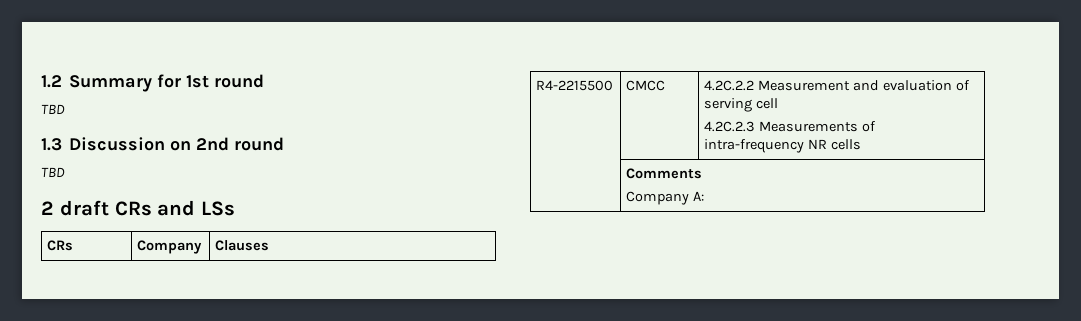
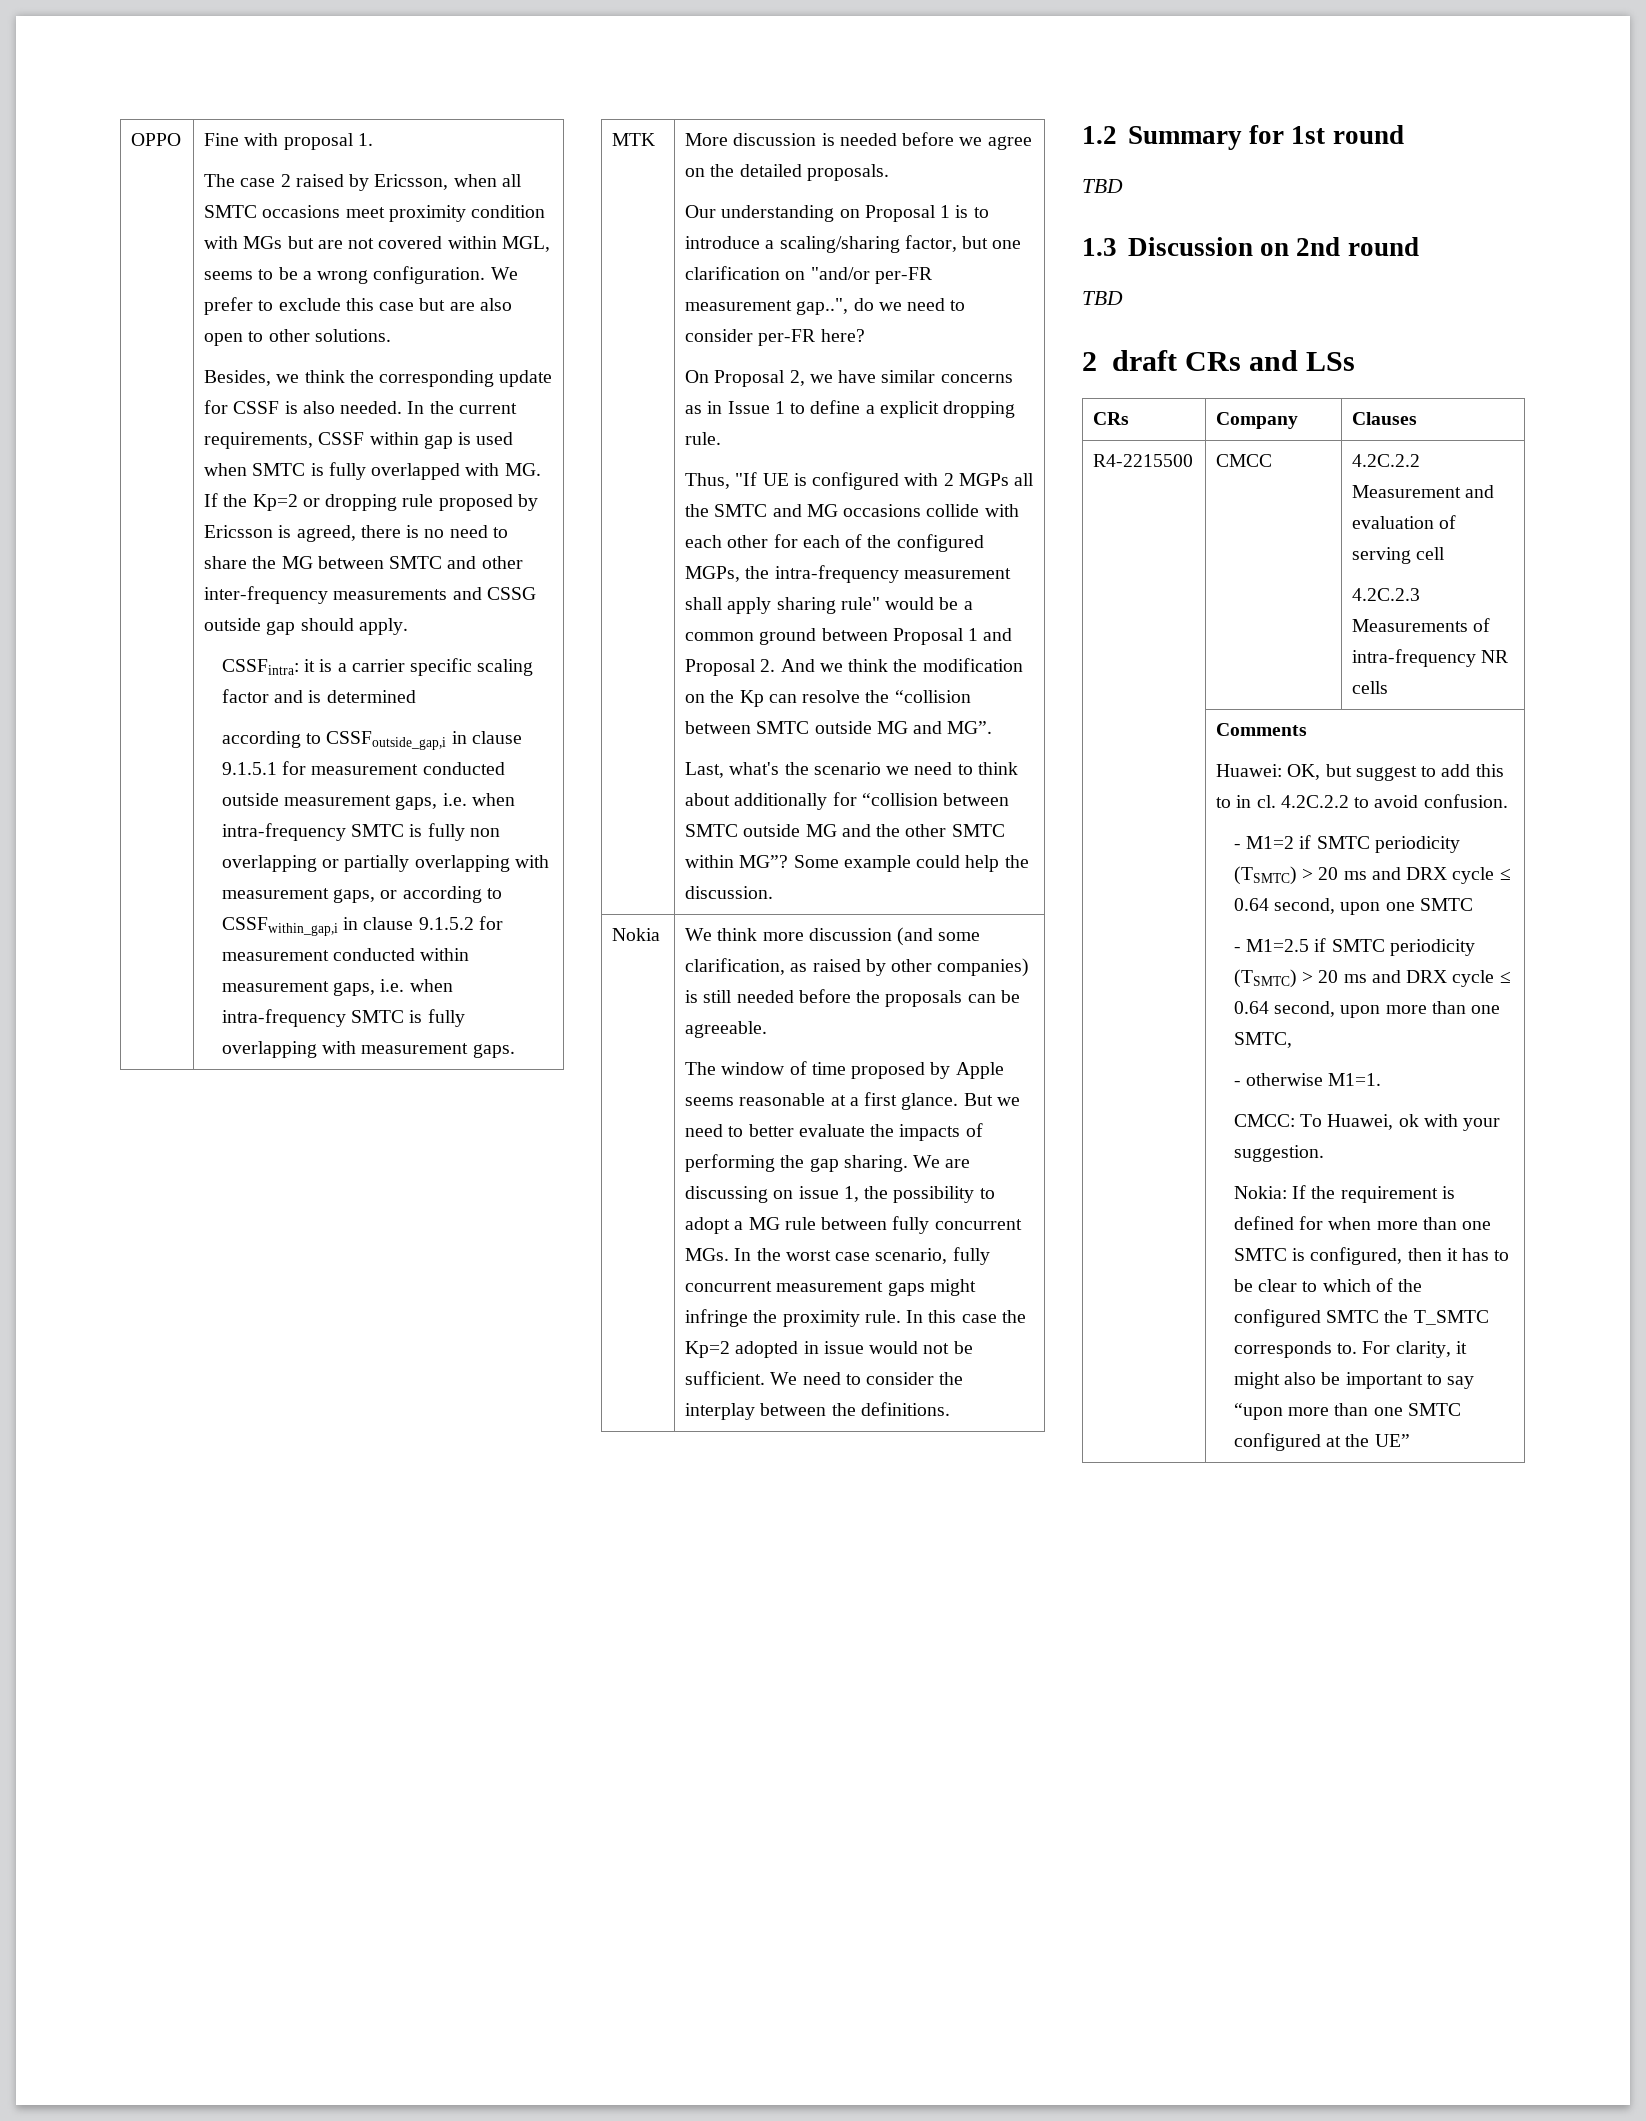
(41, 81) none -> [131,133,182,146] [204,133,373,150] [204,174,522,191] [204,205,546,222] [204,236,550,252] [204,266,518,284] [204,297,512,315] [204,329,391,346] [204,370,553,387] [204,400,517,414] [204,432,514,449] [204,462,541,480] [204,493,538,511] [204,525,508,542] [204,556,523,569] [204,586,536,604] [204,618,408,635] [221,658,534,676] [221,689,416,703] [221,731,522,750] [221,761,505,775] [221,793,515,810] [221,823,500,841] [221,855,549,872] [221,886,502,903] [221,916,503,936] [221,948,470,961] [221,979,453,996] [221,1009,465,1027] [221,1041,515,1058] [612,133,656,146] [685,132,1032,150] [685,164,889,181] [685,205,989,222] [685,235,1022,253] [685,266,932,284] [685,298,966,315] [685,329,865,346] [685,370,1013,387] [685,400,1016,418] [685,432,722,445] [685,472,1035,490] [685,504,1019,517] [685,534,984,552] [685,565,1011,583] [685,597,973,614] [685,628,1013,645] [685,658,1023,676] [685,690,971,707] [685,721,993,734] [685,762,1018,778] [685,792,1010,810] [685,824,1005,837] [685,855,1029,872] [685,886,774,899] [612,928,661,941] [685,927,981,946] [685,958,1030,977] [685,989,1020,1007] [685,1021,768,1038] [685,1061,1004,1079] [685,1092,1020,1110] [685,1123,983,1141] [685,1154,971,1172] [685,1186,995,1203] [685,1216,1022,1234] [685,1247,990,1265] [685,1279,976,1296] [685,1309,1026,1327] [685,1341,973,1358] [685,1371,964,1385] [685,1402,950,1420] OPPO | Fine with proposal 1. // The case 2 raised by Ericsson, when all SMTC occasions meet proximity condition with MGs but are not covered within MGL, seems to be a wrong configuration. We prefer to exclude this case but are also open to other solutions. // Besides, we think the corresponding update for CSSF is also needed. In the current requirements, CSSF within gap is used when SMTC is fully overlapped with MG. If the Kp=2 or dropping rule proposed by Ericsson is agreed, there is no need to share the MG between SMTC and other inter-frequency measurements and CSSG outside gap should apply. // CSSFintra: it is a carrier specific scaling factor and is determined // according to CSSFoutside_gap,i in clause 9.1.5.1 for measurement conducted outside measurement gaps, i.e. when intra-frequency SMTC is fully non overlapping or partially overlapping with measurement gaps, or according to CSSFwithin_gap,i in clause 9.1.5.2 for measurement conducted within measurement gaps, i.e. when intra-frequency SMTC is fully overlapping with measurement gaps. // MTK | More discussion is needed before we agree on the detailed proposals. // Our understanding on Proposal 1 is to introduce a scaling/sharing factor, but one clarification on "and/or per-FR measurement gap..", do we need to consider per-FR here? // On Proposal 2, we have similar concerns as in Issue 1 to define a explicit dropping rule. // Thus, "If UE is configured with 2 MGPs all the SMTC and MG occasions collide with each other for each of the configured MGPs, the intra-frequency measurement shall apply sharing rule" would be a common ground between Proposal 1 and Proposal 2. And we think the modification on the Kp can resolve the “collision between SMTC outside MG and MG”. // Last, what's the scenario we need to think about additionally for “collision between SMTC outside MG and the other SMTC within MG”? Some example could help the discussion. // Nokia | We think more discussion (and some clarification, as raised by other companies) is still needed before the proposals can be agreeable. // The window of time proposed by Apple seems reasonable at a first glance. But we need to better evaluate the impacts of performing the gap sharing. We are discussing on issue 1, the possibility to adopt a MG rule between fully concurrent MGs. In the worst case scenario, fully concurrent measurement gaps might infringe the proximity rule. In this case the Kp=2 adopted in issue would not be sufficient. We need to consider the interplay between the definitions. //
[626,191,705,205] Company A: -> [1216,764,1504,781] [1216,794,1508,808] [1233,835,1460,853] [1233,866,1511,885] [1233,898,1473,915] [1233,938,1475,956] [1233,969,1511,988] [1233,1001,1501,1018] [1233,1032,1292,1048] [1233,1073,1382,1086] [1233,1114,1501,1131] [1233,1145,1324,1162] [1233,1185,1455,1203] [1233,1216,1492,1230] [1233,1247,1510,1265] [1233,1278,1423,1292] [1233,1309,1489,1327] [1233,1341,1467,1358] [1233,1372,1475,1389] [1233,1403,1461,1420] [1233,1433,1410,1451] Huawei: OK, but suggest to add this to in cl. 4.2C.2.2 to avoid confusion. // - M1=2 if SMTC periodicity (TSMTC) > 20 ms and DRX cycle ≤ 0.64 second, upon one SMTC // - M1=2.5 if SMTC periodicity (TSMTC) > 20 ms and DRX cycle ≤ 0.64 second, upon more than one SMTC, // - otherwise M1=1. // CMCC: To Huawei, ok with your suggestion. // Nokia: If the requirement is defined for when more than one SMTC is configured, then it has to be clear to which of the configured SMTC the T_SMTC corresponds to. For clarity, it might also be important to say “upon more than one SMTC configured at the UE”

